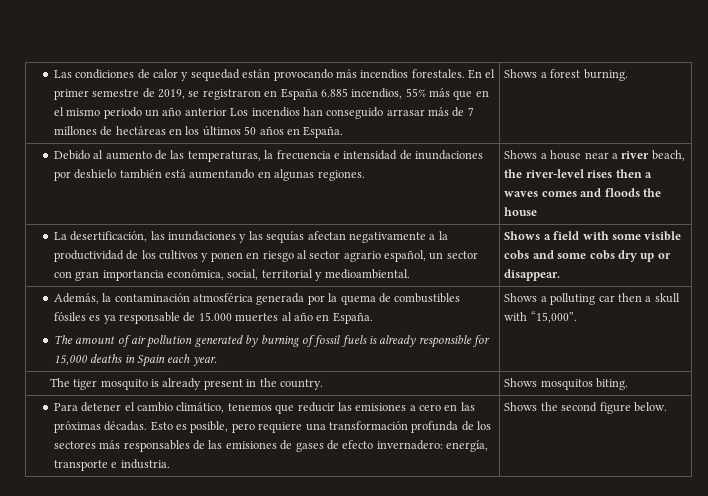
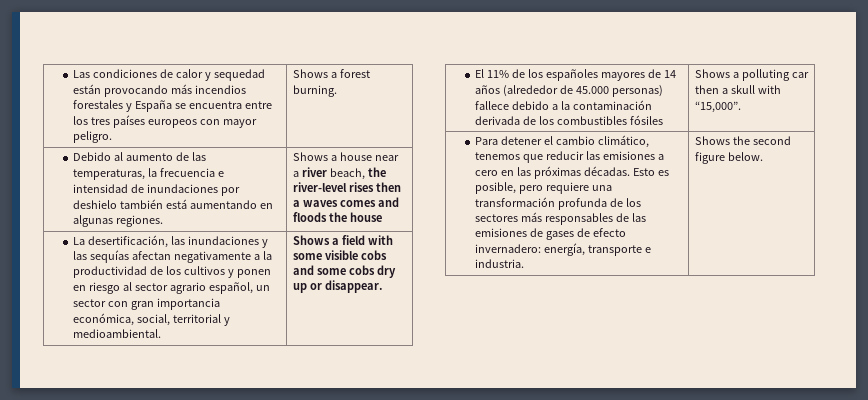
[411,69,496,79] [53,88,489,100] [53,107,474,119] [53,125,344,138] forestales. En el primer semestre de 2019, se registraron en España 6.885 incendios, 55% más que en el mismo periodo un año anterior Los incendios han conseguido arrasar más de 7 millones de hectáreas en los últimos 50 años en España. -> [72,100,272,112] [72,115,257,128] [72,131,112,143] forestales y España se encuentra entre los tres países europeos con mayor peligro.
[53,293,461,305] [53,312,373,324] [53,335,491,348] [53,354,217,367] Además, la contaminación atmosférica generada por la quema de combustibles fósiles es ya responsable de 15.000 muertes al año en España. // The amount of air pollution generated by burning of fossil fuels is already responsible for 15,000 deaths in Spain each year. -> [474,69,676,81] [474,85,663,97] [474,100,652,110] [474,115,663,125] El 11% de los españoles mayores de 14 años (alrededor de 45.000 personas) fallece debido a la contaminación derivada de los combustibles fósiles
[49,378,323,390] [504,378,629,390] // The tiger mosquito is already present in the country. | Shows mosquitos biting. -> (742, 107) none

